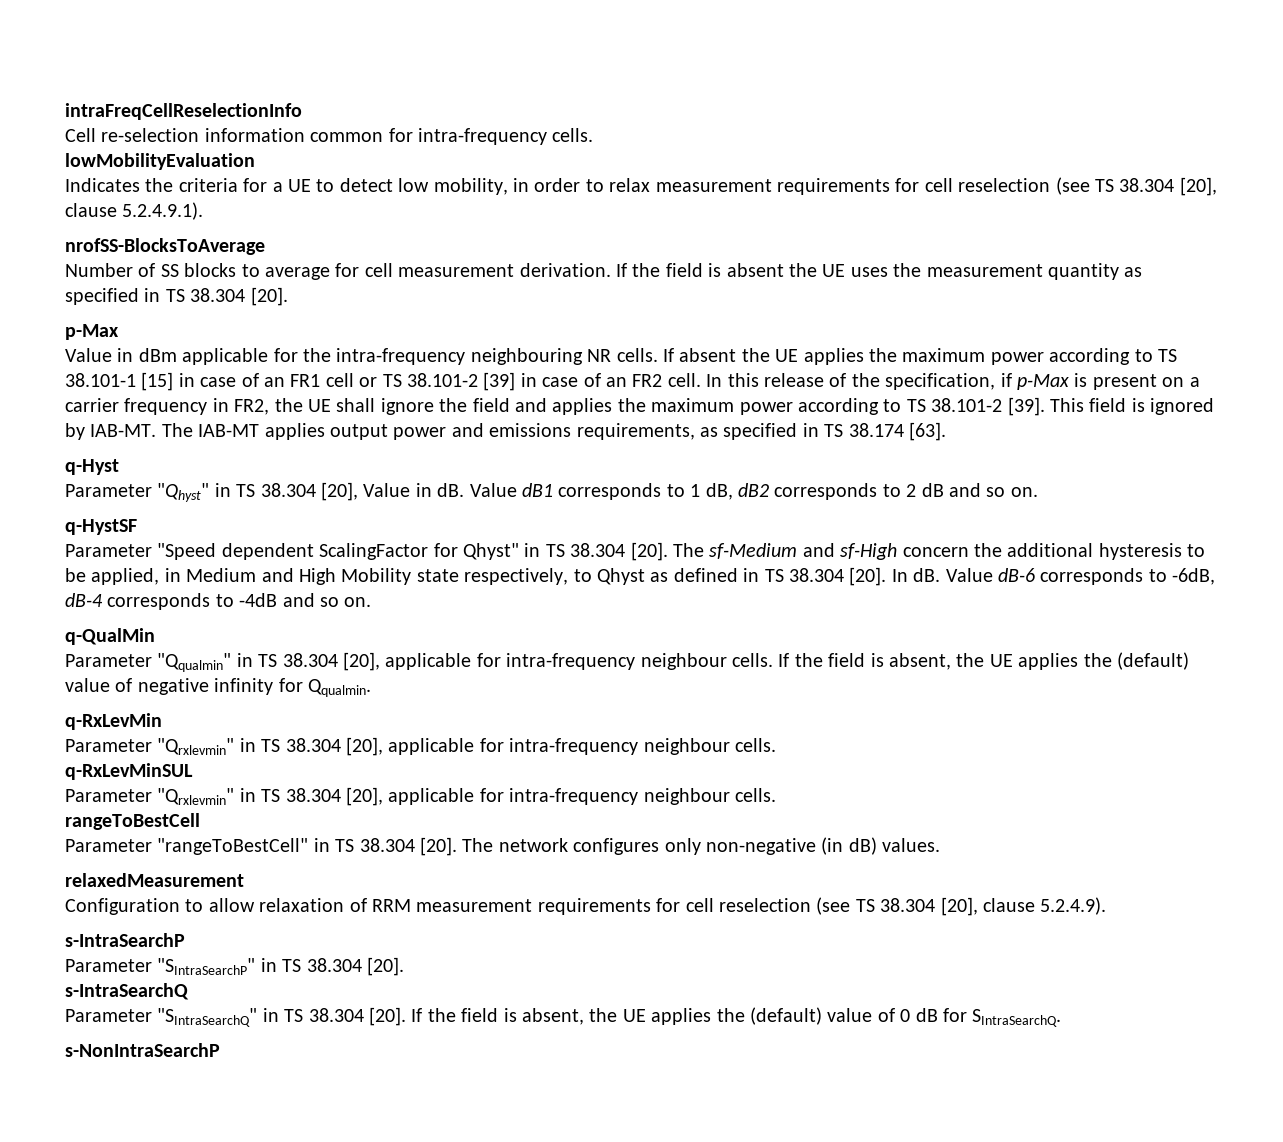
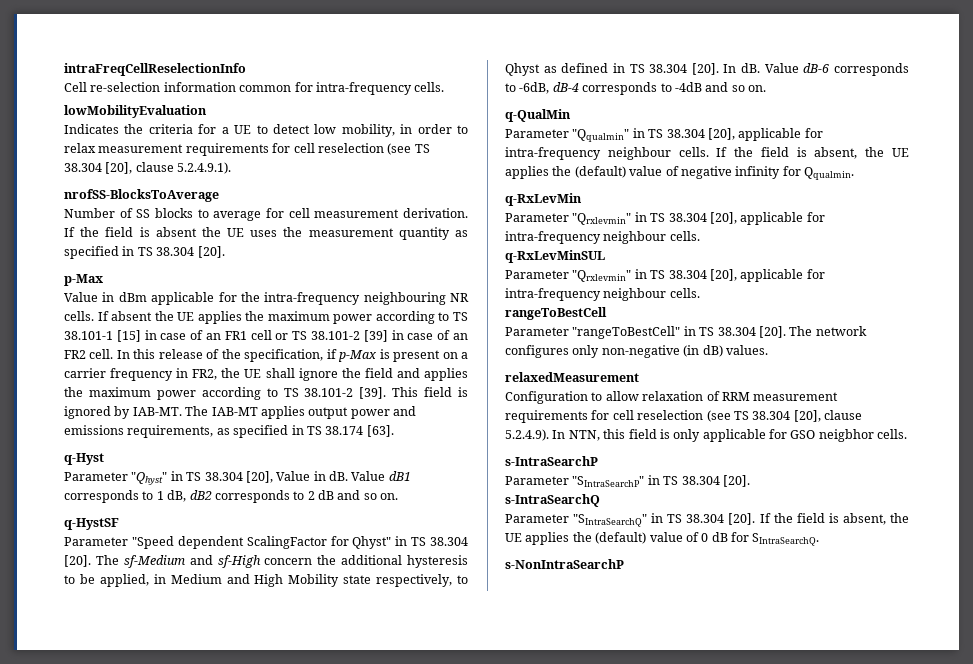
(1107, 906) none -> [552,429,908,442] In NTN, this field is only applicable for GSO neigbhor cells.

